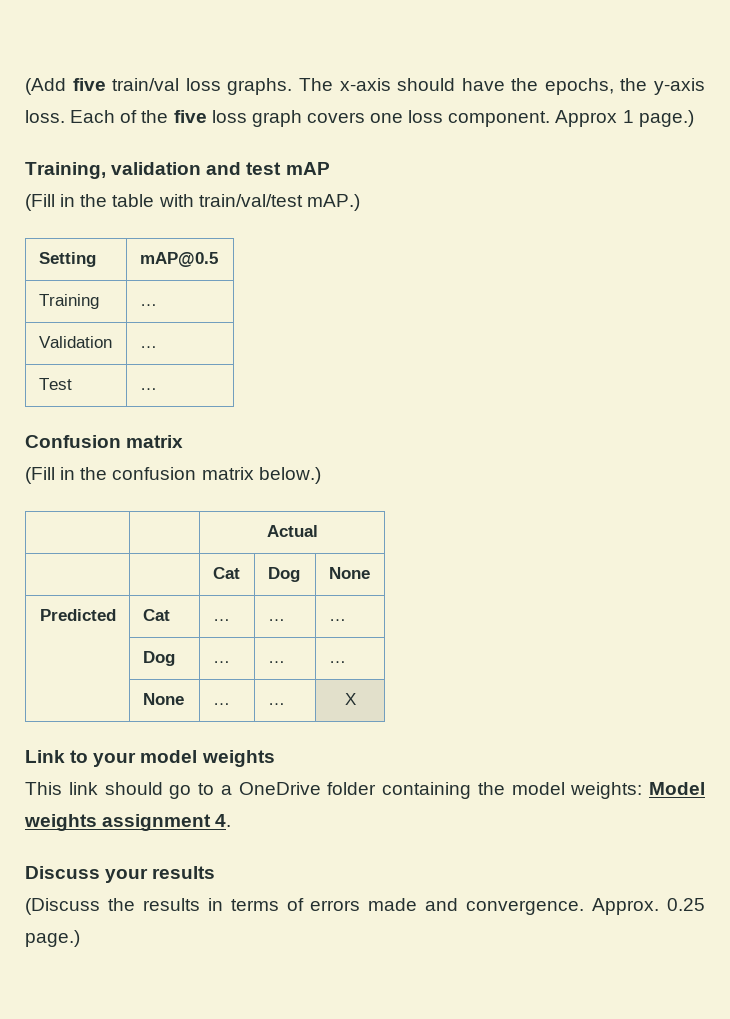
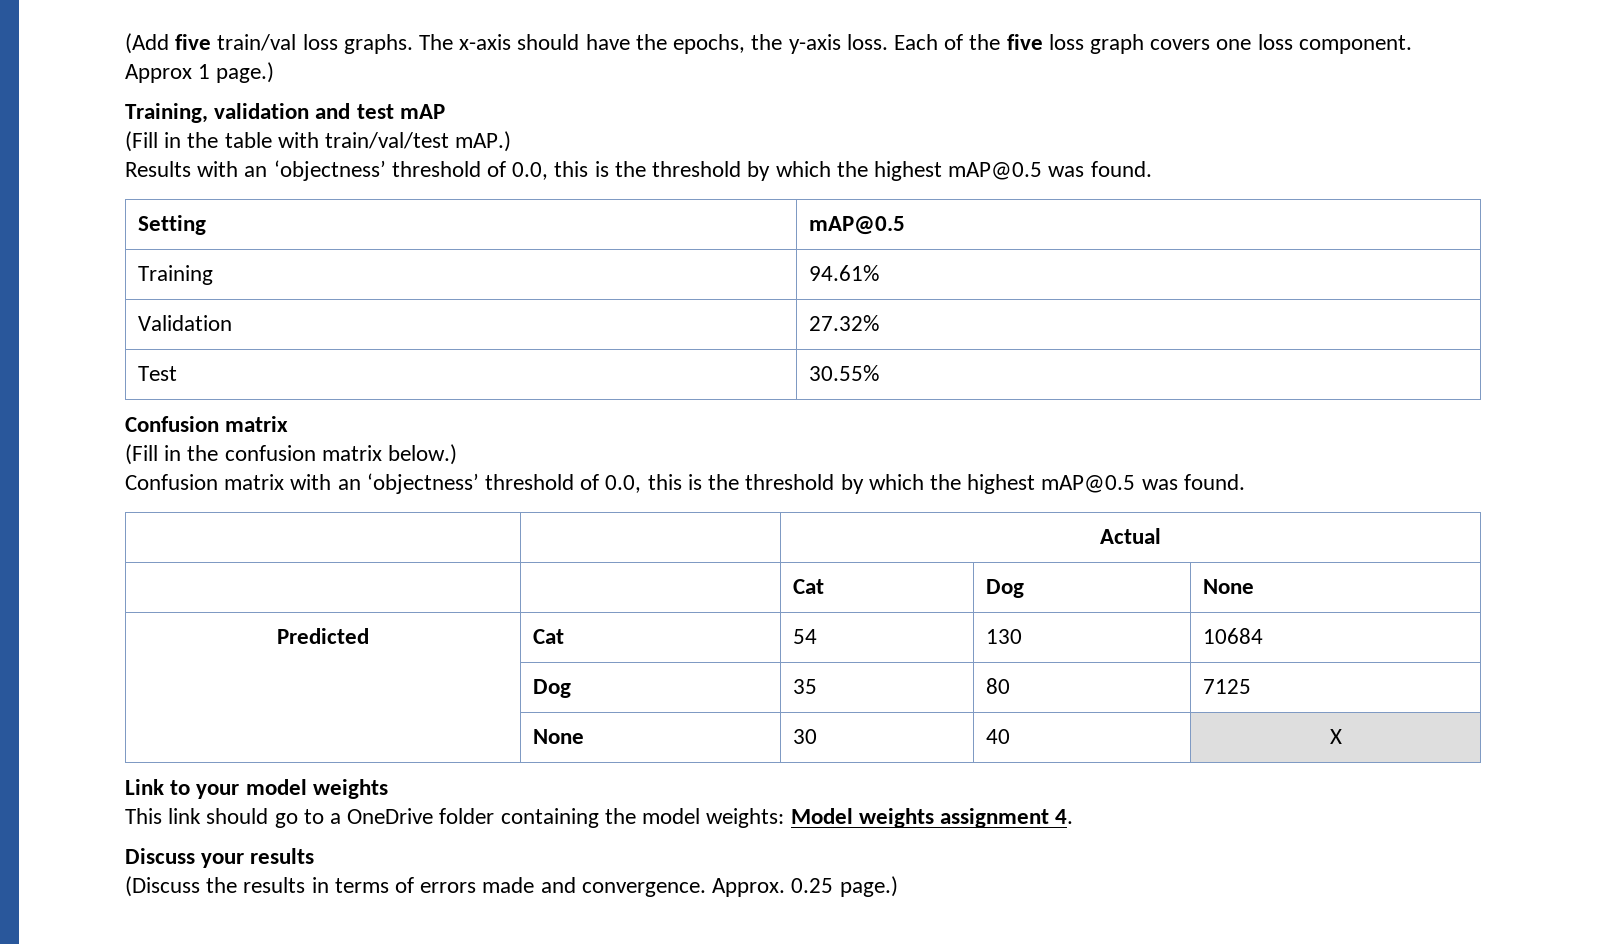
(360, 202) none -> [125,160,1152,181] // Results with an ‘objectness’ threshold of 0.0, this is the threshold by which the highest mAP@0.5 was found.
[139,304,157,306] … -> [809,265,880,281] 94.61%
[139,346,157,348] … -> [809,315,880,331] 27.32%
[139,388,157,390] … -> [809,365,880,381] 30.55%
(321, 475) none -> [125,473,1245,494] // Confusion matrix with an ‘objectness’ threshold of 0.0, this is the threshold by which the highest mAP@0.5 was found.
[212,619,230,621] [267,619,285,621] [328,619,346,621] [142,651,175,666] [212,661,230,663] [267,661,285,663] [328,661,346,663] … | … | … // | Dog | … | … | … -> [793,629,818,644] [986,629,1023,644] [1203,628,1264,644] [533,679,572,698] [793,679,818,694] [986,678,1011,694] [1203,679,1252,694] 54 | 130 | 10684 // | Dog | 35 | 80 | 7125
[212,703,230,705] [267,703,285,705] … | … -> [793,729,818,744] [986,729,1011,744] 30 | 40

